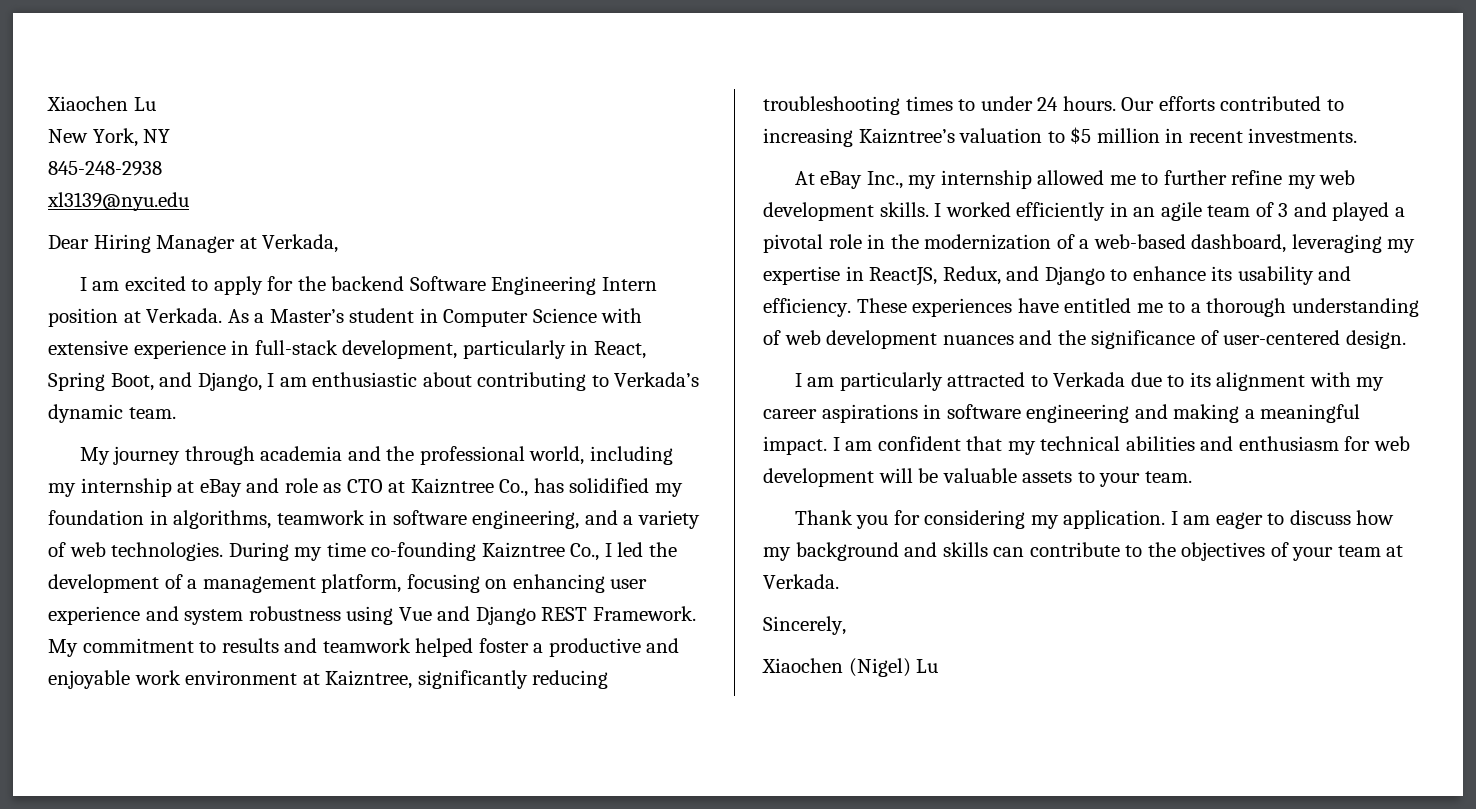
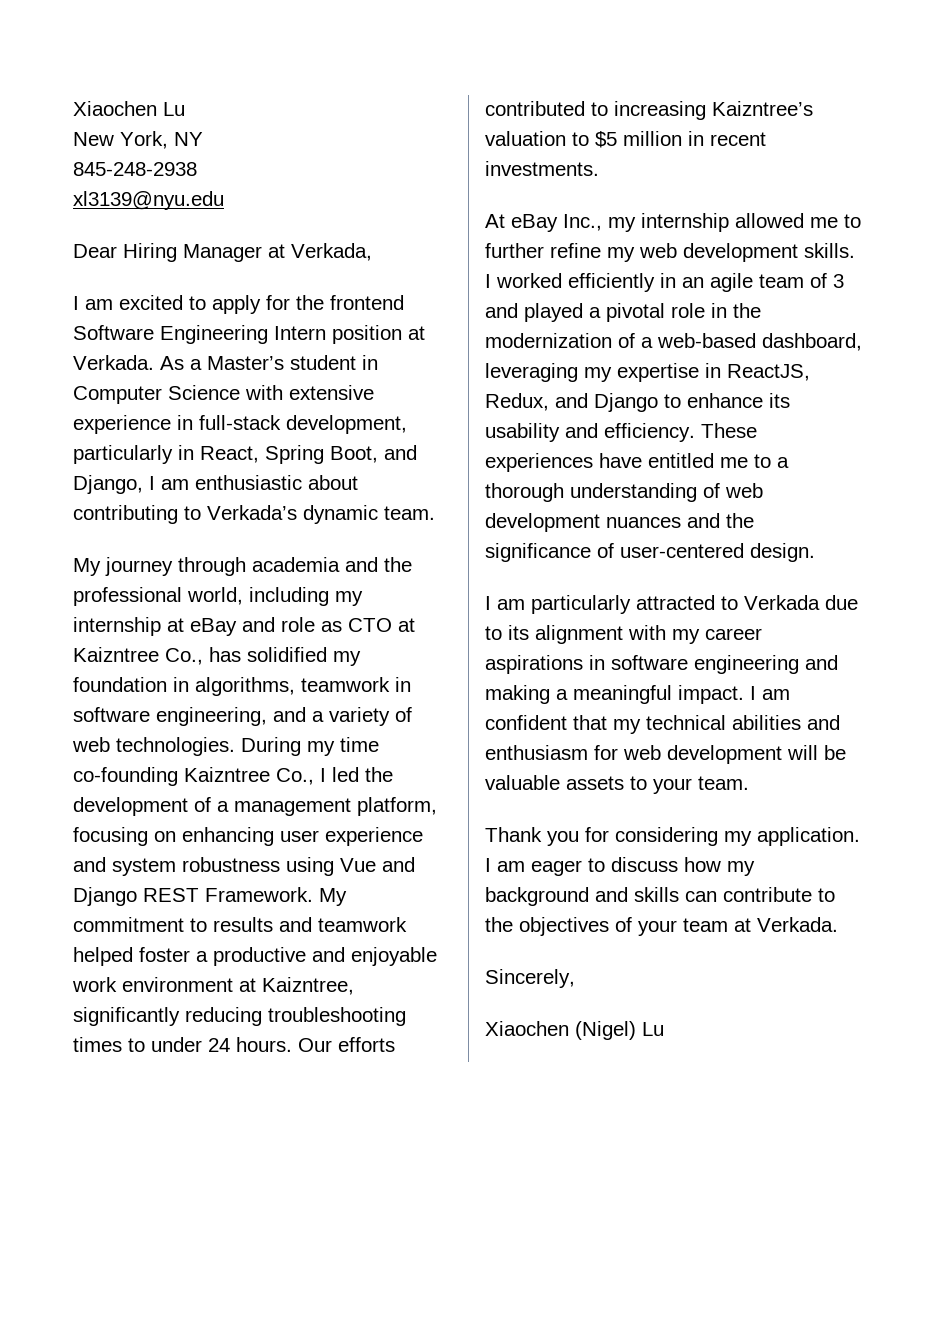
[331,276,405,291] backend -> [330,295,404,310] frontend

